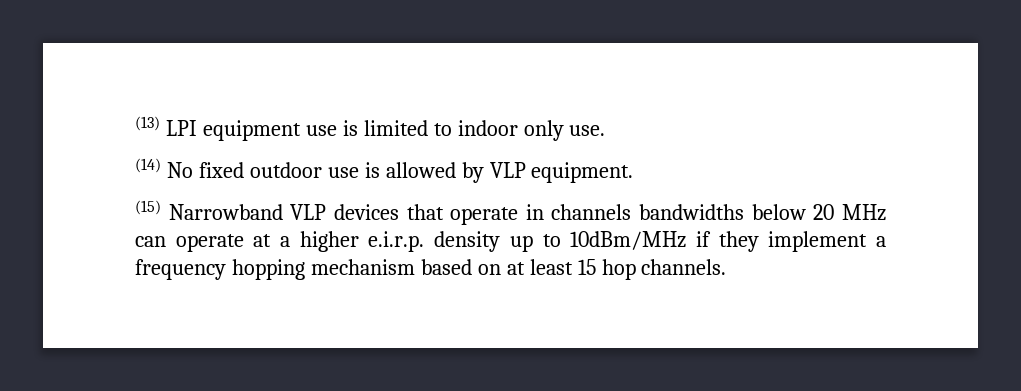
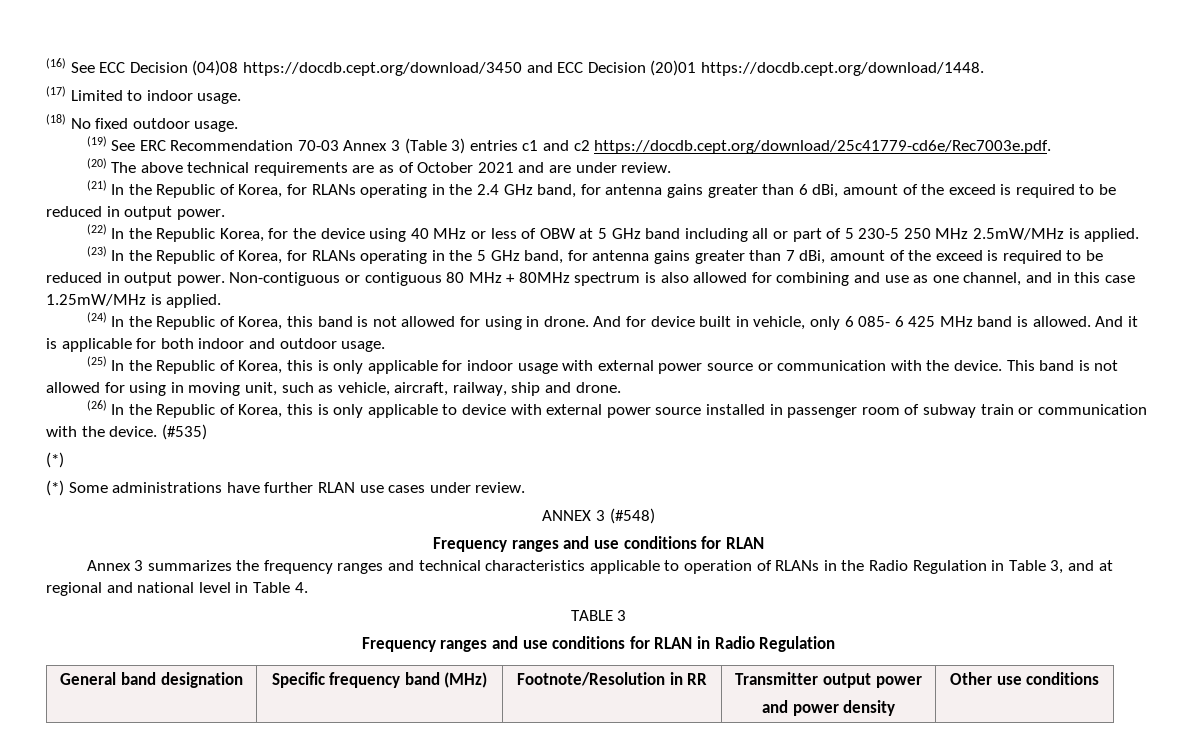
[135,116,606,141] [135,158,634,183] [135,200,886,225] [135,231,887,252] [135,259,727,280] (13) LPI equipment use is limited to indoor only use. // (14) No fixed outdoor use is allowed by VLP equipment. // (15) Narrowband VLP devices that operate in channels bandwidths below 20 MHz can operate at a higher e.i.r.p. density up to 10dBm/MHz if they implement a frequency hopping mechanism based on at least 15 hop channels. -> [46,58,984,76] [46,86,242,104] [46,114,239,132] [86,136,1052,154] [86,158,672,176] [86,180,1117,198] [46,206,225,220] [86,224,1140,242] [86,246,1104,264] [46,272,1135,286] [46,294,222,308] [86,312,1138,330] [46,338,386,352] [86,356,1119,374] [46,382,621,396] [86,400,1147,418] [46,424,207,440] [46,452,64,468] [46,480,526,496] [542,508,655,524] [433,536,764,552] [86,560,1113,574] [46,582,308,596] [570,610,627,621] [361,636,836,652] [60,672,243,688] [271,672,488,688] [516,672,708,686] [735,672,922,688] [761,700,896,716] [949,672,1100,685] (16) See ECC Decision (04)08 https://docdb.cept.org/download/3450 and ECC Decision (20)01 https://docdb.cept.org/download/1448. // (17) Limited to indoor usage. // (18) No fixed outdoor usage. // (19) See ERC Recommendation 70-03 Annex 3 (Table 3) entries c1 and c2 https://docdb.cept.org/download/25c41779-cd6e/Rec7003e.pdf. // (20) The above technical requirements are as of October 2021 and are under review. // (21) In the Republic of Korea, for RLANs operating in the 2.4 GHz band, for antenna gains greater than 6 dBi, amount of the exceed is required to be reduced in output power. // (22) In the Republic Korea, for the device using 40 MHz or less of OBW at 5 GHz band including all or part of 5 230-5 250 MHz 2.5mW/MHz is applied. // (23) In the Republic of Korea, for RLANs operating in the 5 GHz band, for antenna gains greater than 7 dBi, amount of the exceed is required to be reduced in output power. Non-contiguous or contiguous 80 MHz + 80MHz spectrum is also allowed for combining and use as one channel, and in this case 1.25mW/MHz is applied. // (24) In the Republic of Korea, this band is not allowed for using in drone. And for device built in vehicle, only 6 085- 6 425 MHz band is allowed. And it is applicable for both indoor and outdoor usage. // (25) In the Republic of Korea, this is only applicable for indoor usage with external power source or communication with the device. This band is not allowed for using in moving unit, such as vehicle, aircraft, railway, ship and drone. // (26) In the Republic of Korea, this is only applicable to device with external power source installed in passenger room of subway train or communication with the device. (#535) // (*) // (*) Some administrations have further RLAN use cases under review. // ANNEX 3 (#548) // Frequency ranges and use conditions for RLAN // Annex 3 summarizes the frequency ranges and technical characteristics applicable to operation of RLANs in the Radio Regulation in Table 3, and at regional and national level in Table 4. // TABLE 3 // Frequency ranges and use conditions for RLAN in Radio Regulation // General band designation | Specific frequency band (MHz) | Footnote/Resolution in RR | Transmitter output power // and power density | Other use conditions

